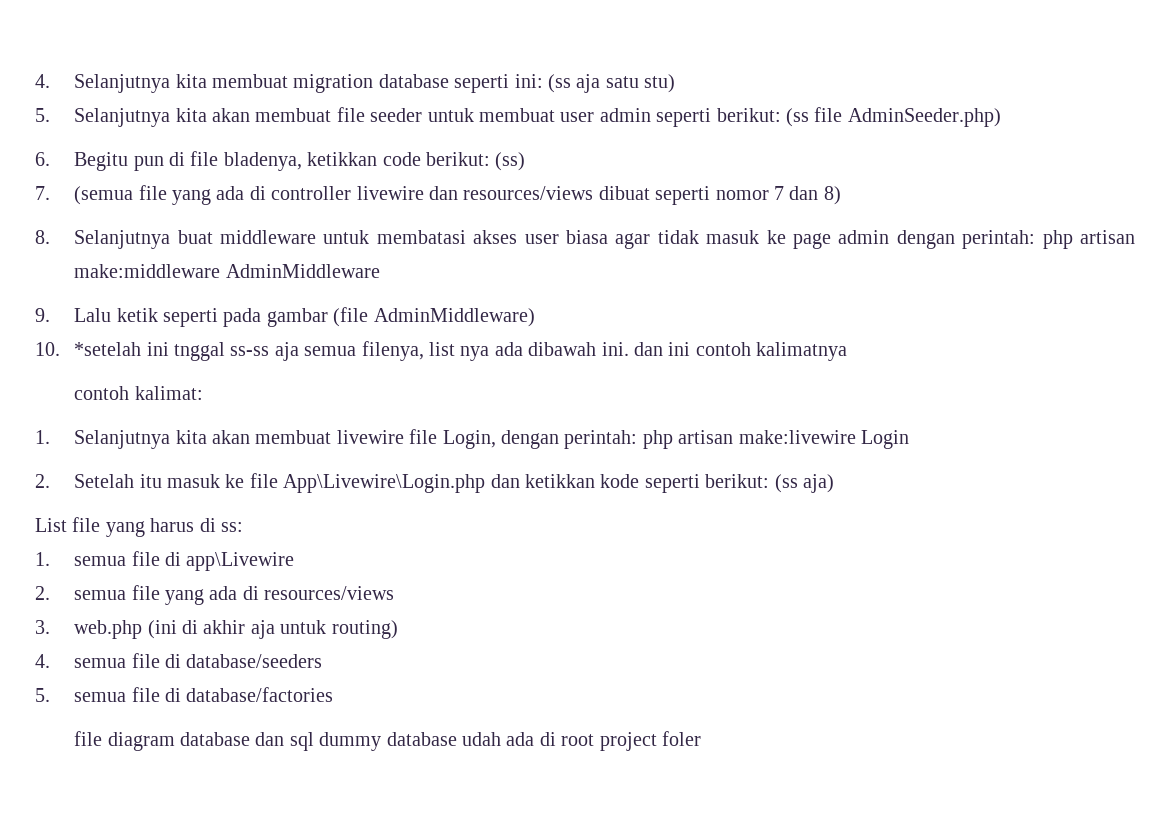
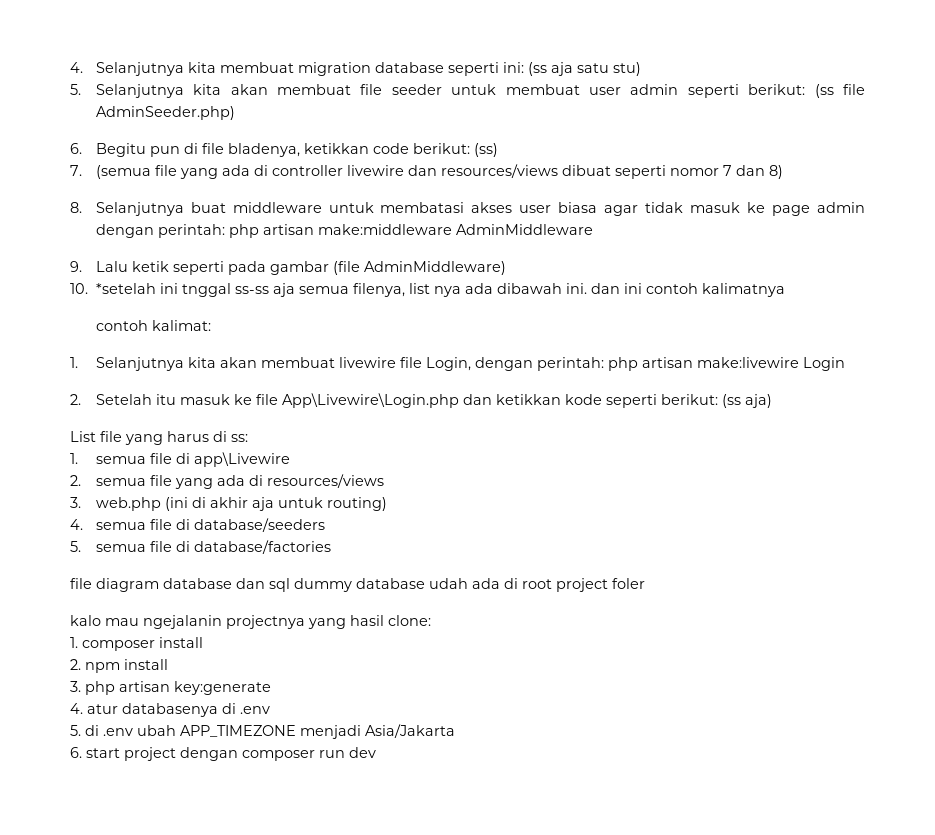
(701, 738) none -> [70,615,431,629] [70,637,203,651] [70,659,168,673] [70,681,271,695] [70,703,270,717] [70,724,455,739] [70,747,376,761] // kalo mau ngejalanin projectnya yang hasil clone: // 1. composer install // 2. npm install // 3. php artisan key:generate // 4. atur databasenya di .env // 5. di .env ubah APP_TIMEZONE menjadi Asia/Jakarta // 6. start project dengan composer run dev

